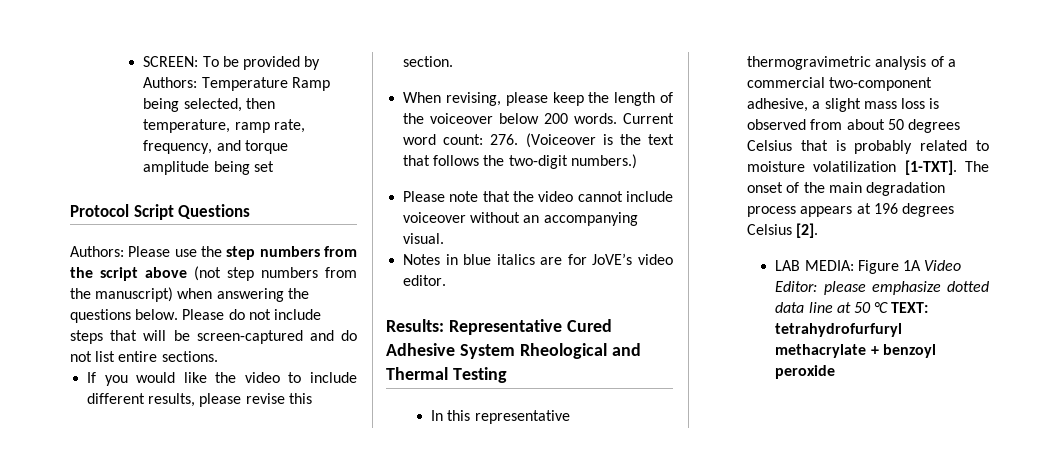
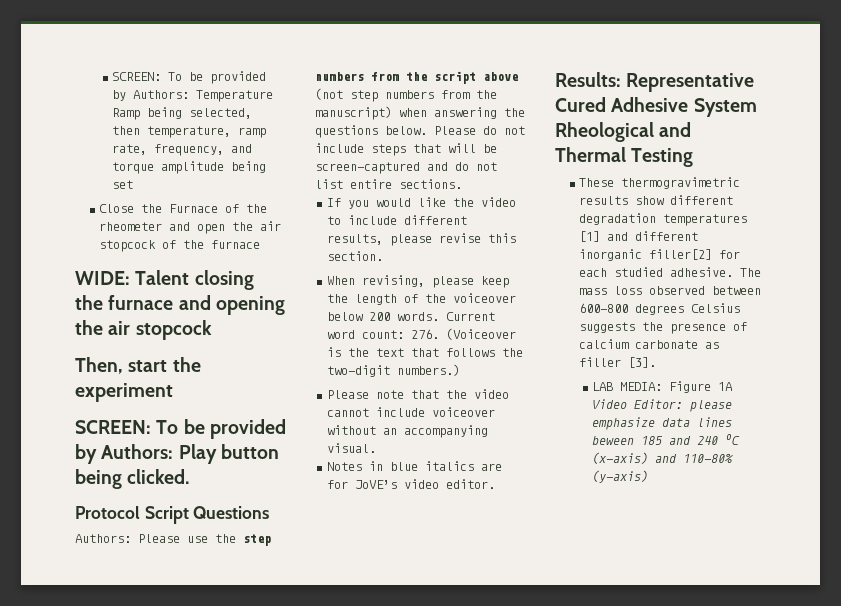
(274, 166) none -> [99,204,268,213] [99,221,282,234] [99,240,261,252] [75,270,254,290] [75,295,285,315] [75,320,212,340] [75,357,201,374] [75,383,173,402] [75,419,286,439] [75,444,279,464] [75,469,191,489] // Close the Furnace of the rheometer and open the air stopcock of the furnace // WIDE: Talent closing the furnace and opening the air stopcock // Then, start the experiment // SCREEN: To be provided by Authors: Play button being clicked.
[431,410,570,424] [747,56,956,70] [747,77,933,91] [747,98,940,112] [747,119,960,133] [747,140,989,154] [747,160,989,175] [747,182,945,196] [747,203,954,217] [747,223,819,238] In this representative thermogravimetric analysis of a commercial two-component adhesive, a slight mass loss is observed from about 50 degrees Celsius that is probably related to moisture volatilization [1-TXT]. The onset of the main degradation process appears at 196 degrees Celsius [2]. -> [579,177,741,189] [579,195,734,205] [579,213,748,226] [579,231,699,242] [579,249,741,261] [579,267,762,277] [579,286,762,295] [579,303,741,315] [579,322,748,334] [579,339,720,349] [579,357,657,368] These thermogravimetric results show different degradation temperatures [1] and different inorganic filler[2] for each studied adhesive. The mass loss observed between 600-800 degrees Celsius suggests the presence of calcium carbonate as filler [3].
[947,281,989,292] [775,302,929,313] [775,323,903,337] [775,344,936,358] [775,365,836,379] dotted data line at 50 °C TEXT: tetrahydrofurfuryl methacrylate + benzoyl peroxide -> [662,417,733,427] [592,434,741,445] [592,452,734,464] [592,470,649,483] data lines beween 185 and 240 ºC (x-axis) and 110-80% (y-axis)

